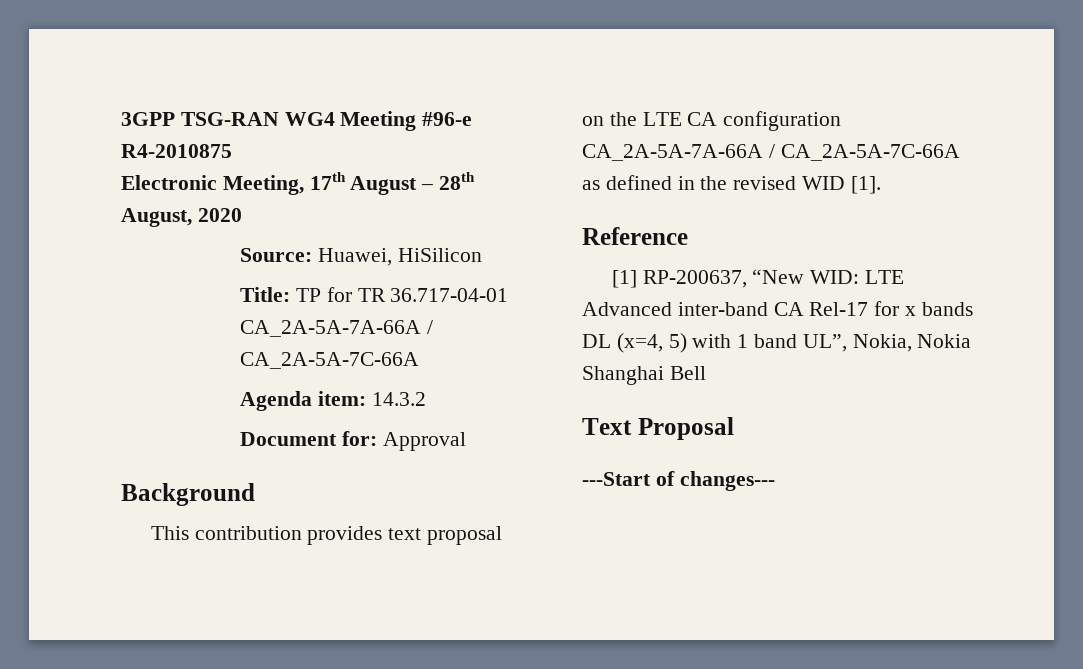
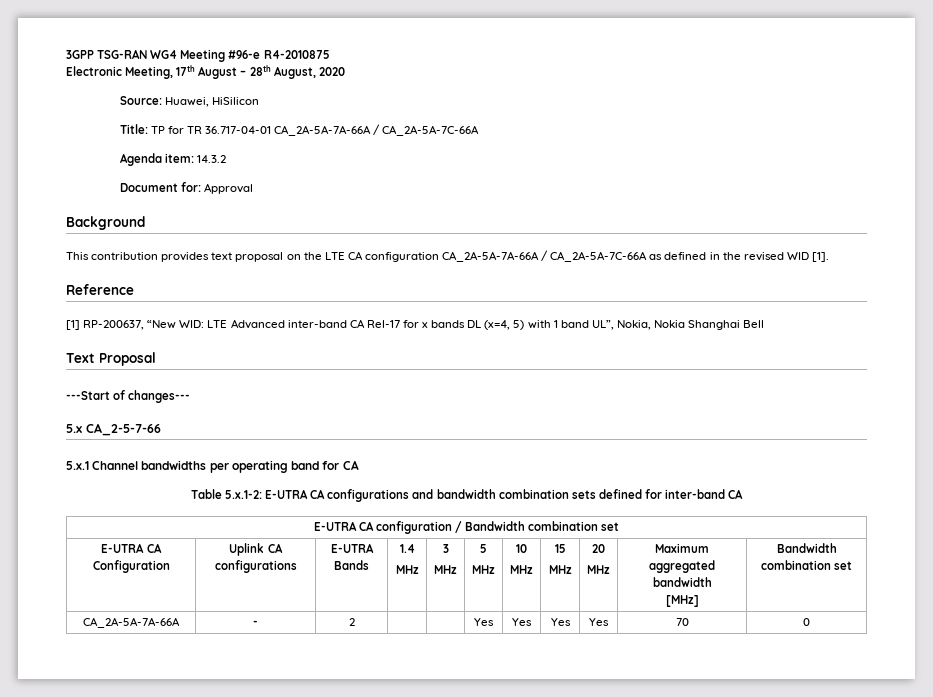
(775, 481) none -> [66,423,161,436] [66,460,359,473] [190,489,744,502] [313,521,620,534] [101,543,162,553] [92,560,170,573] [229,543,283,556] [214,560,297,573] [330,543,374,553] [334,560,369,570] [399,544,415,553] [395,565,419,574] [442,544,449,553] [434,565,457,574] [480,544,487,553] [472,565,495,574] [516,544,527,553] [510,565,533,574] [554,544,566,553] [548,565,572,574] [592,544,605,553] [587,565,610,574] [655,543,709,553] [649,560,715,573] [652,577,712,587] [665,595,699,607] [776,543,837,553] [760,560,853,570] [83,617,180,628] [253,620,258,626] [348,618,355,626] [474,618,494,626] [512,618,532,626] [550,618,571,626] [589,618,609,626] [675,618,689,626] [803,618,810,626] // 5.x CA_2-5-7-66 // 5.x.1 Channel bandwidths per operating band for CA // Table 5.x.1-2: E-UTRA CA configurations and bandwidth combination sets defined for inter-band CA // E-UTRA CA configuration / Bandwidth combination set // E-UTRA CA Configuration | Uplink CA configurations | E-UTRA Bands | 1.4 // MHz | 3 // MHz | 5 // MHz | 10 // MHz | 15 // MHz | 20 // MHz | Maximum aggregated bandwidth // [MHz] | Bandwidth combination set // CA_2A-5A-7A-66A | - | 2 | | | Yes | Yes | Yes | Yes | 70 | 0

